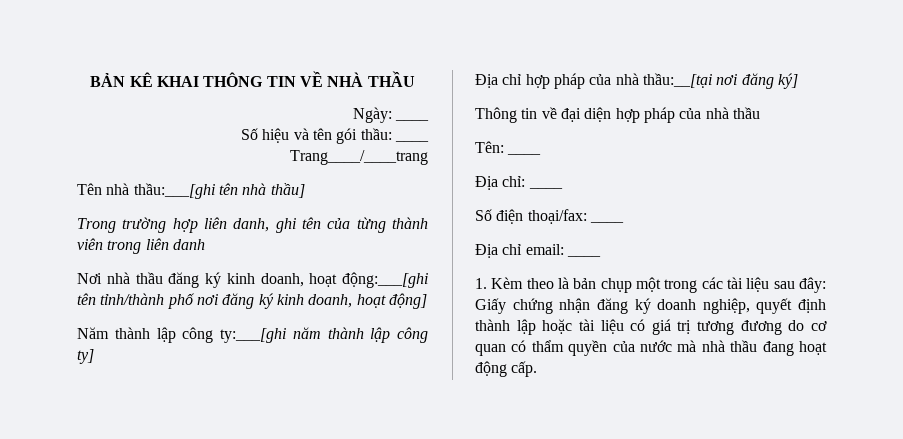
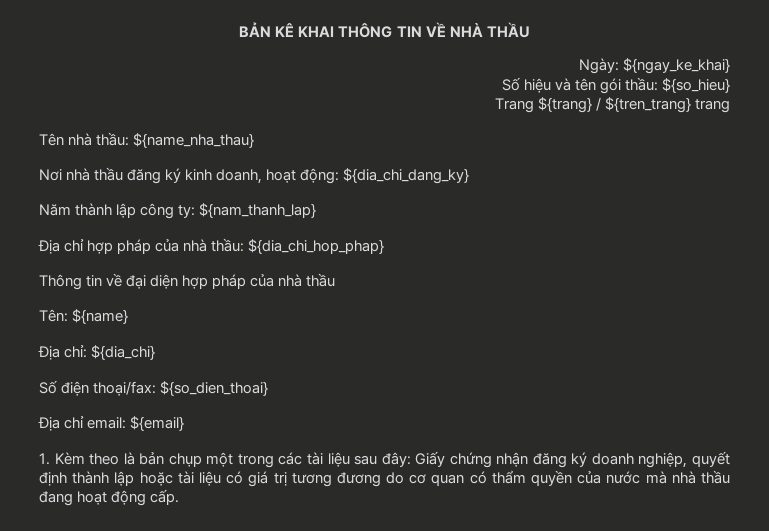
[395,119,429,121] ____ -> [623,58,730,74] ${ngay_ke_khai}
[394,140,429,142] [290,150,428,165] [77,183,305,199] [77,217,428,233] [77,238,205,254] ____ // Trang____/____trang // Tên nhà thầu:___[ghi tên nhà thầu] // Trong trường hợp liên danh, ghi tên của từng thành viên trong liên danh -> [661,78,730,93] [494,97,730,113] [39,132,255,148] ${so_hieu} // Trang ${trang} / ${tren_trang} trang // Tên nhà thầu: ${name_nha_thau}
[342,272,428,288] [77,293,427,309] [77,327,428,343] [77,349,94,364] động:___[ghi tên tỉnh/thành phố nơi đăng ký kinh doanh, hoạt động] // Năm thành lập công ty:___[ghi năm thành lập công ty] -> [300,168,470,184] [39,203,317,219] động: ${dia_chi_dang_ky} // Năm thành lập công ty: ${nam_thanh_lap}
[642,73,798,89] thầu:__[tại nơi đăng ký] -> [211,238,385,254] thầu: ${dia_chi_hop_phap}
[507,153,542,155] ____ -> [72,309,129,324] ${name}
[528,187,563,189] ____ -> [91,345,156,360] ${dia_chi}
[589,221,624,223] ____ -> [160,381,269,396] ${so_dien_thoai}
[566,255,601,257] ____ -> [130,416,185,431] ${email}

